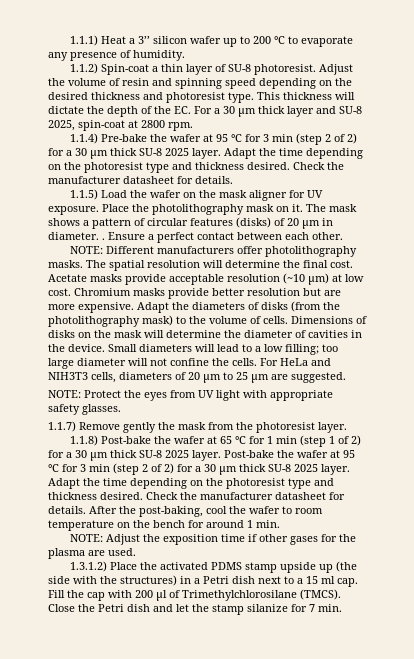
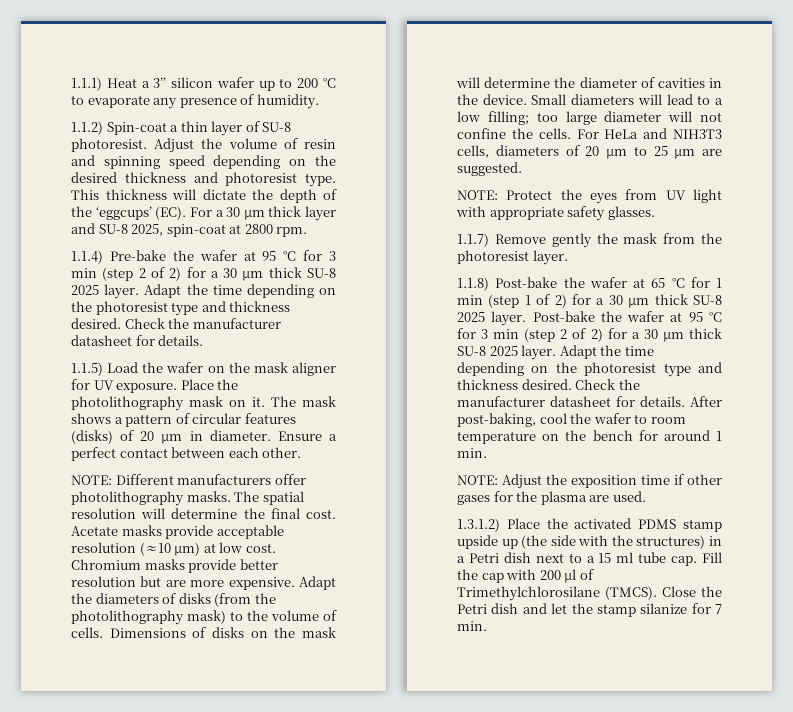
[174,106,191,114] EC. -> [95,206,187,220] ‘eggcups’ (EC).
[102,238,105,240] . -> (271, 435) none
[283,273,305,284] (~10 -> [139,542,171,556] (≈10
[119,506,136,514] the -> (722, 401) none
(335, 580) none -> [638,552,667,563] tube

